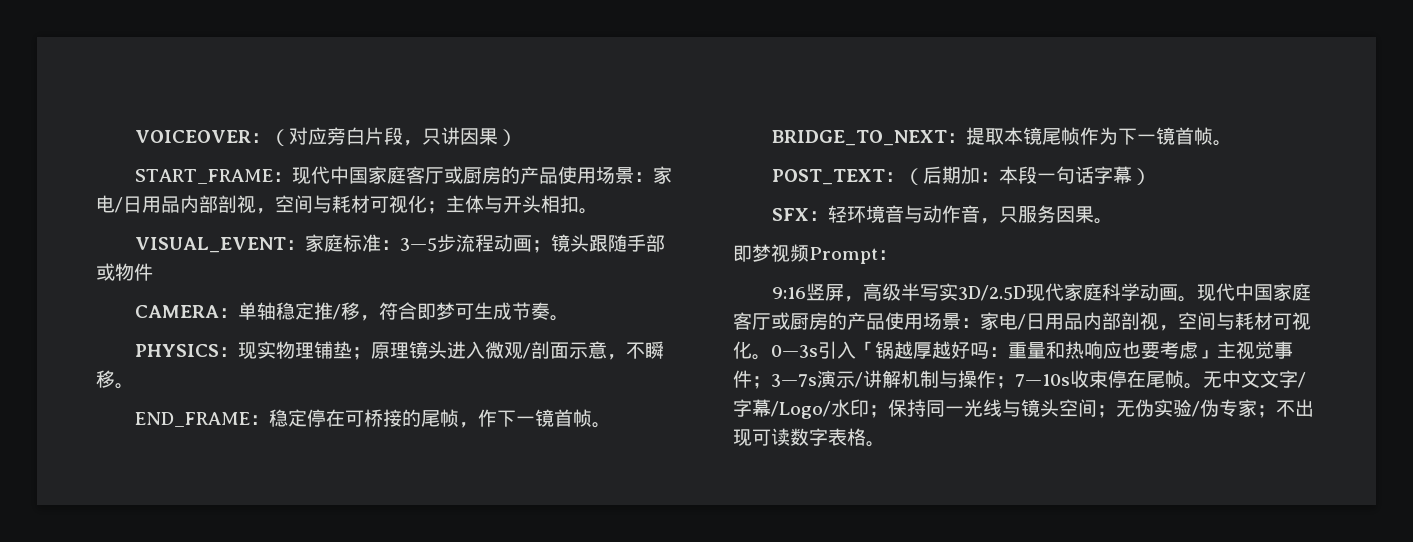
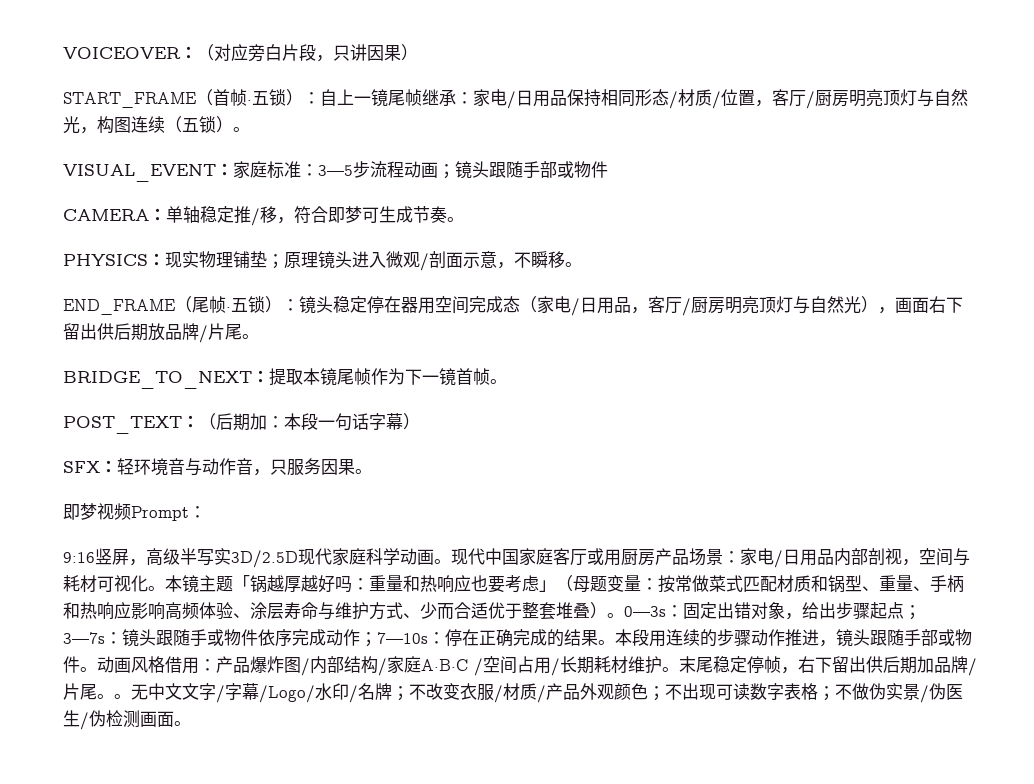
[273,166,673,184] [96,195,579,214] ：现代中国家庭客厅或厨房的产品使用场景：家电/日用品内部剖视，空间与耗材可视化；主体与开头相扣 -> [196,89,968,109] [63,116,233,134] （首帧·五锁）：自上一镜尾帧继承：家电/日用品保持相同形态/材质/位置，客厅/厨房明亮顶灯与自然光，构图连续（五锁）
[250,409,593,428] ：稳定停在可桥接的尾帧，作下一镜首帧 -> [175,296,963,316] [63,323,242,343] （尾帧·五锁）：镜头稳定停在器用空间完成态（家电/日用品，客厅/厨房明亮顶灯与自然光），画面右下留出供后期放品牌/片尾
[790,312,923,330] 厨房的产品使用 -> [604,548,689,566] 用厨房产品
[771,341,856,359] 0—3s引入 -> [165,575,233,593] 本镜主题
[1217,341,1293,359] [733,370,1184,389] 主视觉事件；3—7s演示/讲解机制与操作；7—10s收束停在尾帧 -> [556,575,964,593] [63,602,921,620] [63,629,972,647] [63,656,977,676] [63,683,114,700] （母题变量：按常做菜式匹配材质和锅型、重量、手柄和热响应影响高频体验、涂层寿命与维护方式、少而合适优于整套堆叠）。0—3s：固定出错对象，给出步骤起点；3—7s：镜头跟随手或物件依序完成动作；7—10s：停在正确完成的结果。本段用连续的步骤动作推进，镜头跟随手部或物件。动画风格借用：产品爆炸图/内部结构/家庭A·B·C /空间占用/长期耗材维护。末尾稳定停帧，右下留出供后期加品牌/片尾。
[869,399,1257,418] ；保持同一光线与镜头空间；无伪实验/伪专家 -> [349,683,648,703] /名牌；不改变衣服/材质/产品外观颜色
(866, 437) none -> [818,683,963,703] [63,710,174,730] ；不做伪实景/伪医生/伪检测画面

